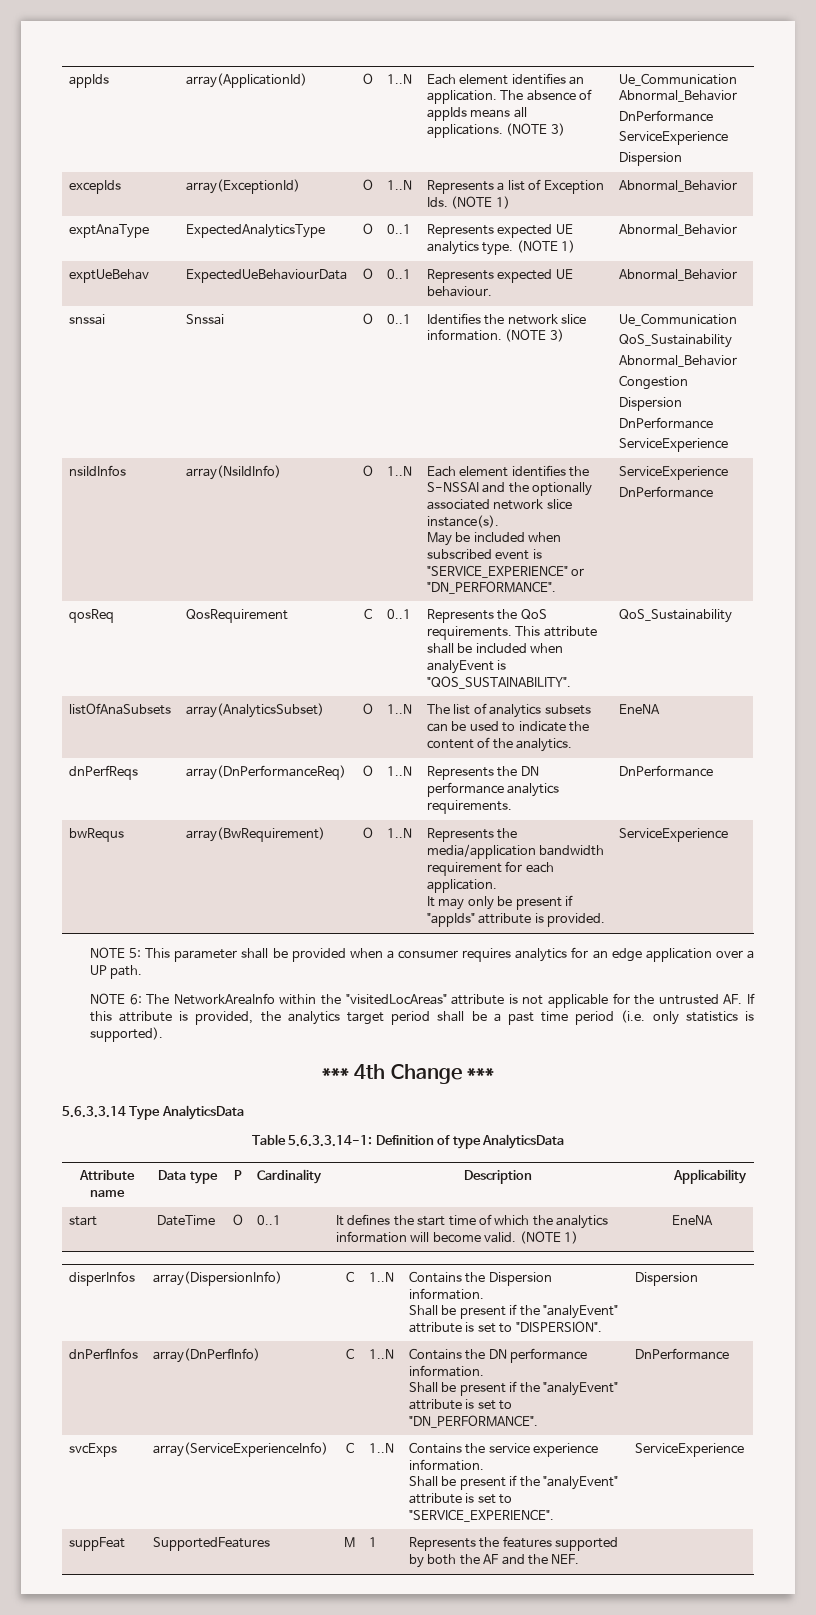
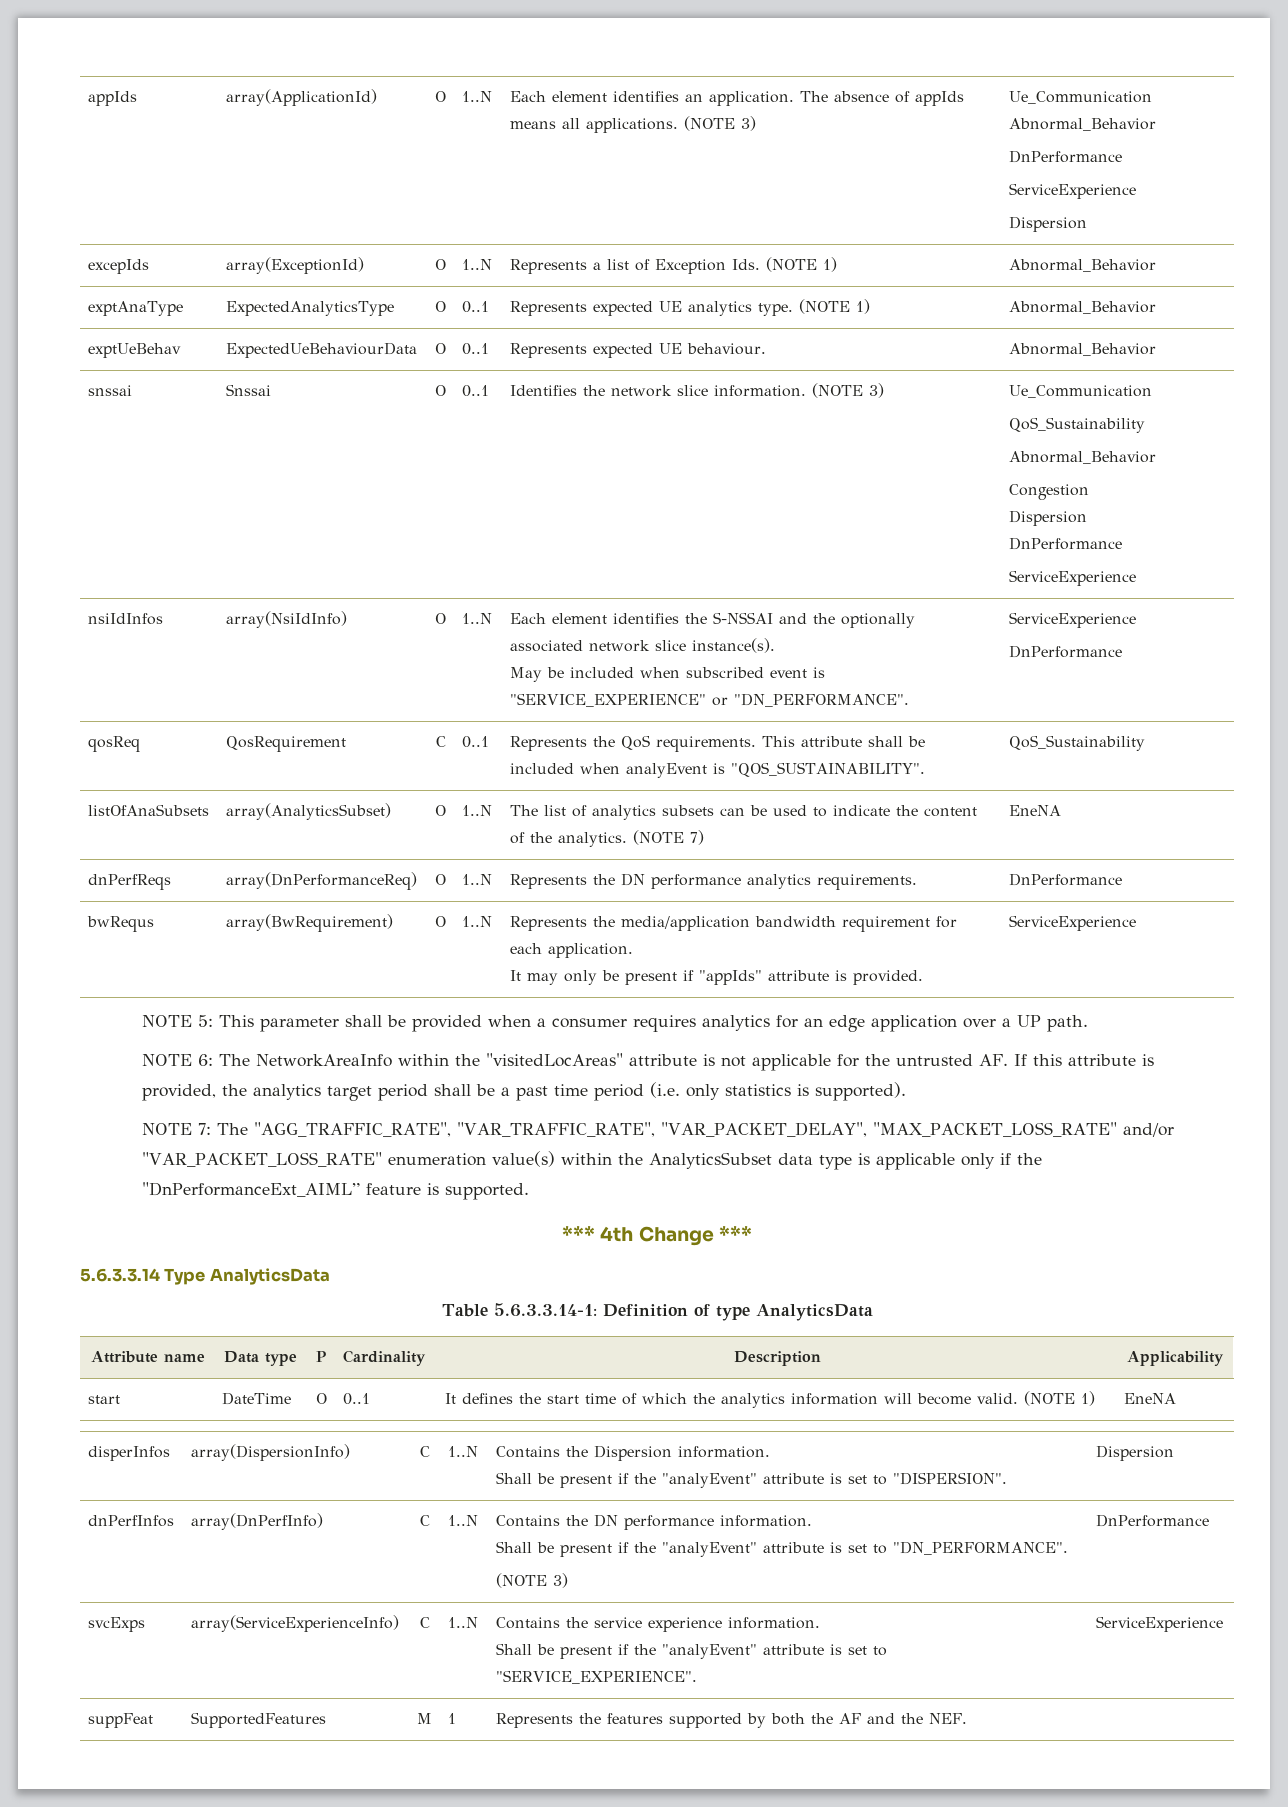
(573, 745) none -> [633,830,705,845] (NOTE 7)
(163, 1034) none -> [142,1122,1174,1137] [142,1151,1042,1170] [142,1182,530,1200] // NOTE 7: The "AGG_TRAFFIC_RATE", "VAR_TRAFFIC_RATE", "VAR_PACKET_DELAY", "MAX_PACKET_LOSS_RATE" and/or "VAR_PACKET_LOSS_RATE" enumeration value(s) within the AnalyticsSubset data type is applicable only if the "DnPerformanceExt_AIML” feature is supported.
(539, 1421) none -> [496,1573,569,1588] // (NOTE 3)

